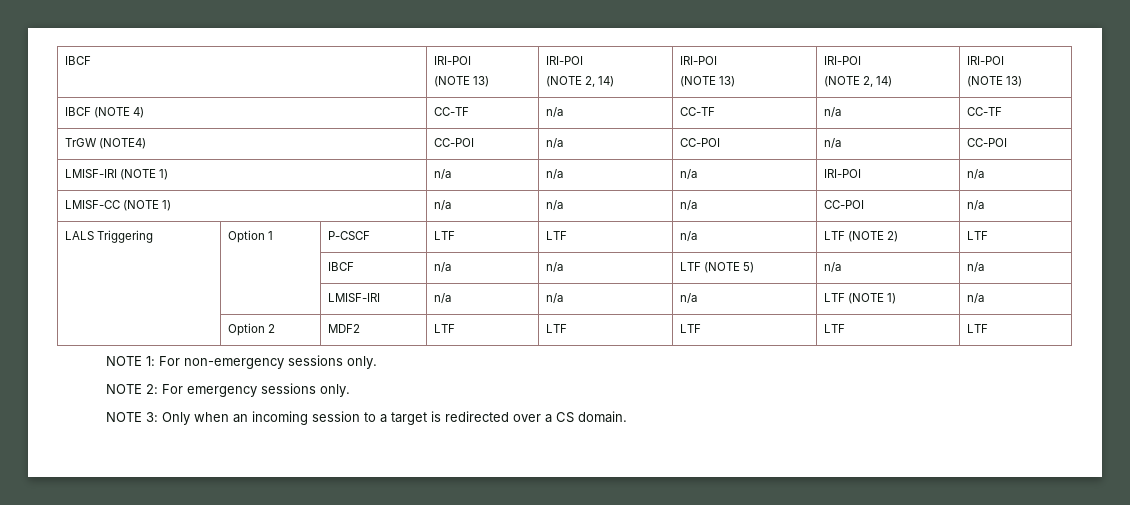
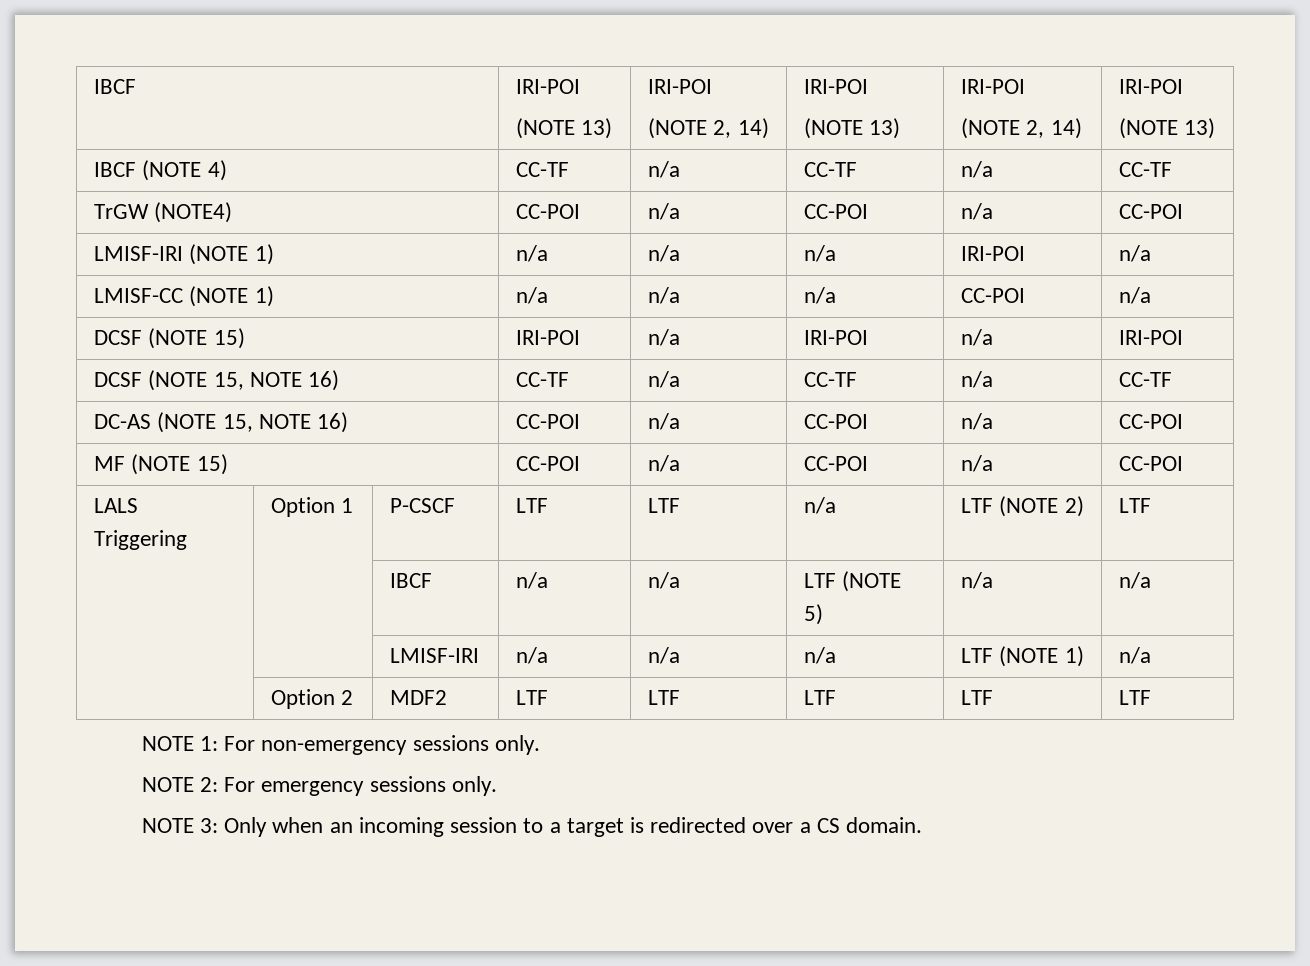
(984, 205) none -> [94,328,245,349] [516,330,581,345] [648,329,681,346] [804,330,869,345] [961,329,994,346] [1119,330,1184,345] [94,370,339,391] [516,372,570,387] [648,371,681,388] [804,372,858,387] [961,371,994,388] [1119,372,1173,387] [94,412,348,433] [516,414,581,429] [648,413,681,430] [804,414,869,429] [961,413,994,430] [1119,414,1184,429] [94,454,228,475] [516,456,581,471] [648,455,681,472] [804,456,869,471] [961,455,994,472] [1119,456,1184,471] // DCSF (NOTE 15) | IRI-POI | n/a | IRI-POI | n/a | IRI-POI // DCSF (NOTE 15, NOTE 16) | CC-TF | n/a | CC-TF | n/a | CC-TF // DC-AS (NOTE 15, NOTE 16) | CC-POI | n/a | CC-POI | n/a | CC-POI // MF (NOTE 15) | CC-POI | n/a | CC-POI | n/a | CC-POI

